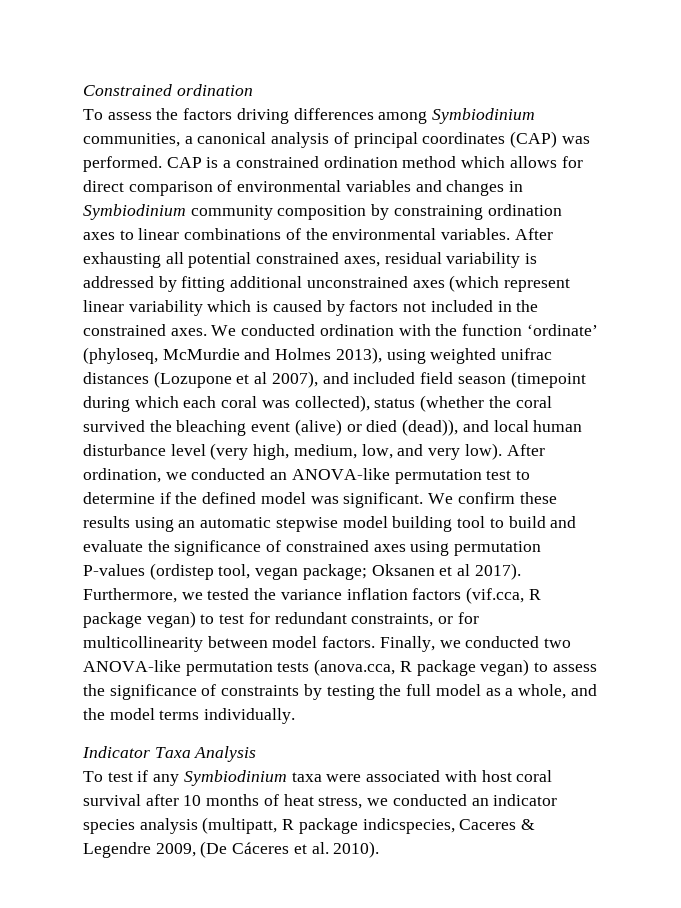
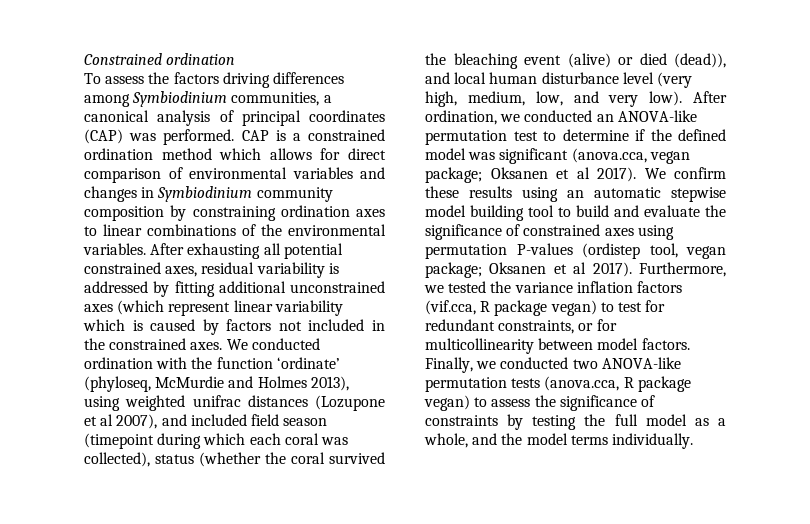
[343,492,424,508] significant. -> [499,148,690,164] [425,167,636,183] significant (anova.cca, vegan package; Oksanen et al 2017).
[82,746,257,762] [83,770,553,786] [83,794,558,809] [83,817,536,834] [83,841,380,858] // Indicator Taxa Analysis // To test if any Symbiodinium taxa were associated with host coral survival after 10 months of heat stress, we conducted an indicator species analysis (multipatt, R package indicspecies, Caceres & Legendre 2009, (De Cáceres et al. 2010). -> (693, 441) none

